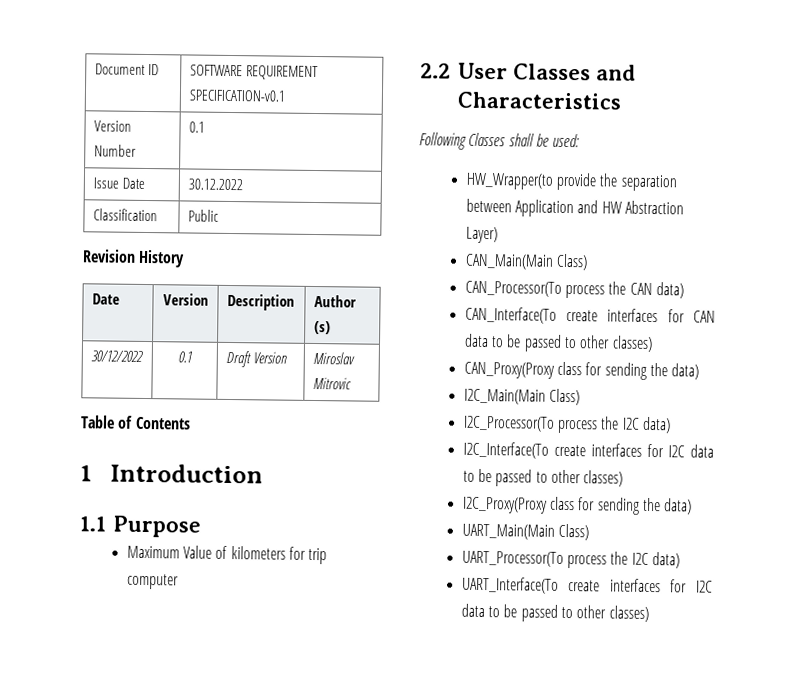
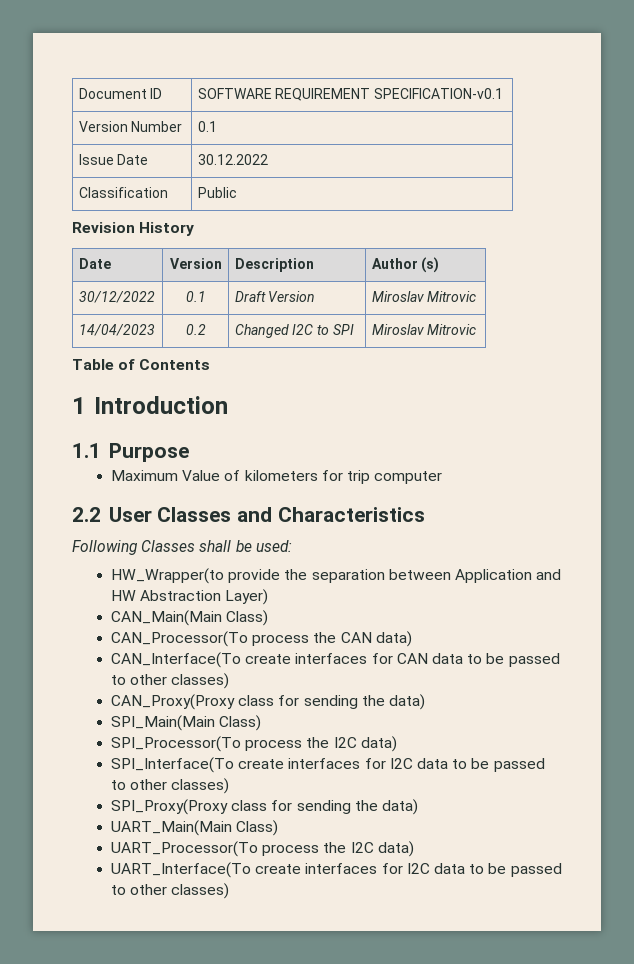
(352, 383) none -> [78,324,155,336] [185,324,206,335] [234,324,354,338] [371,324,477,335] // 14/04/2023 | 0.2 | Changed I2C to SPI | Miroslav Mitrovic
[463,388,581,406] [462,415,671,434] [462,441,549,459] I2C_Main(Main Class) // I2C_Processor(To process the I2C data) // I2C_Interface(To -> [111,715,262,731] [111,736,397,752] [111,757,235,773] SPI_Main(Main Class) // SPI_Processor(To process the I2C data) // SPI_Interface(To
[462,496,548,514] I2C_Proxy(Proxy -> [111,799,229,815] SPI_Proxy(Proxy

